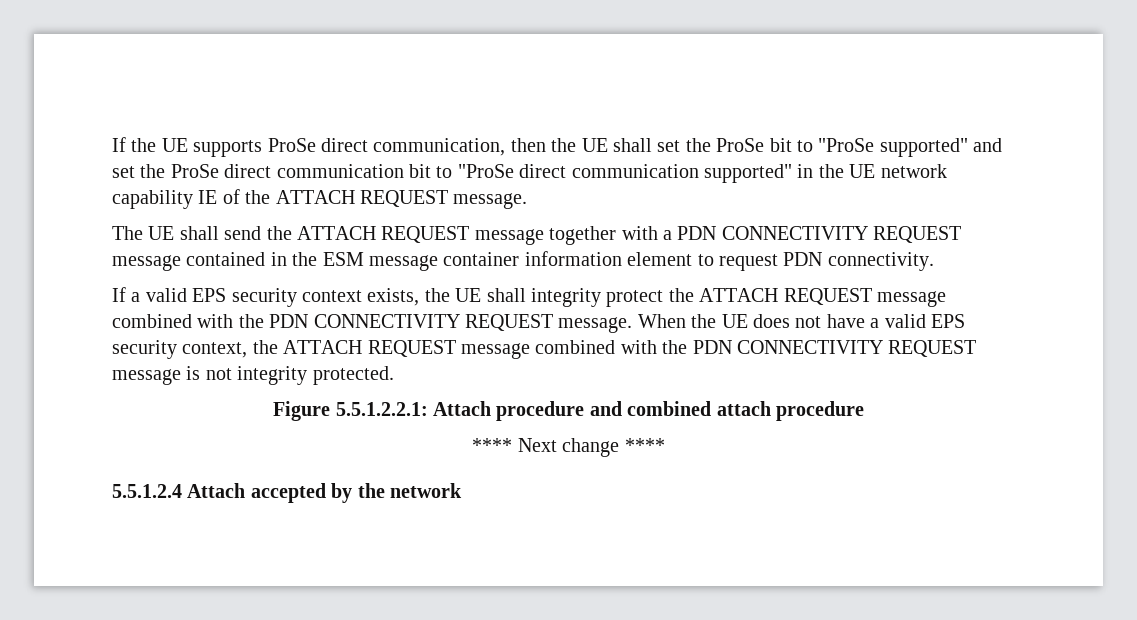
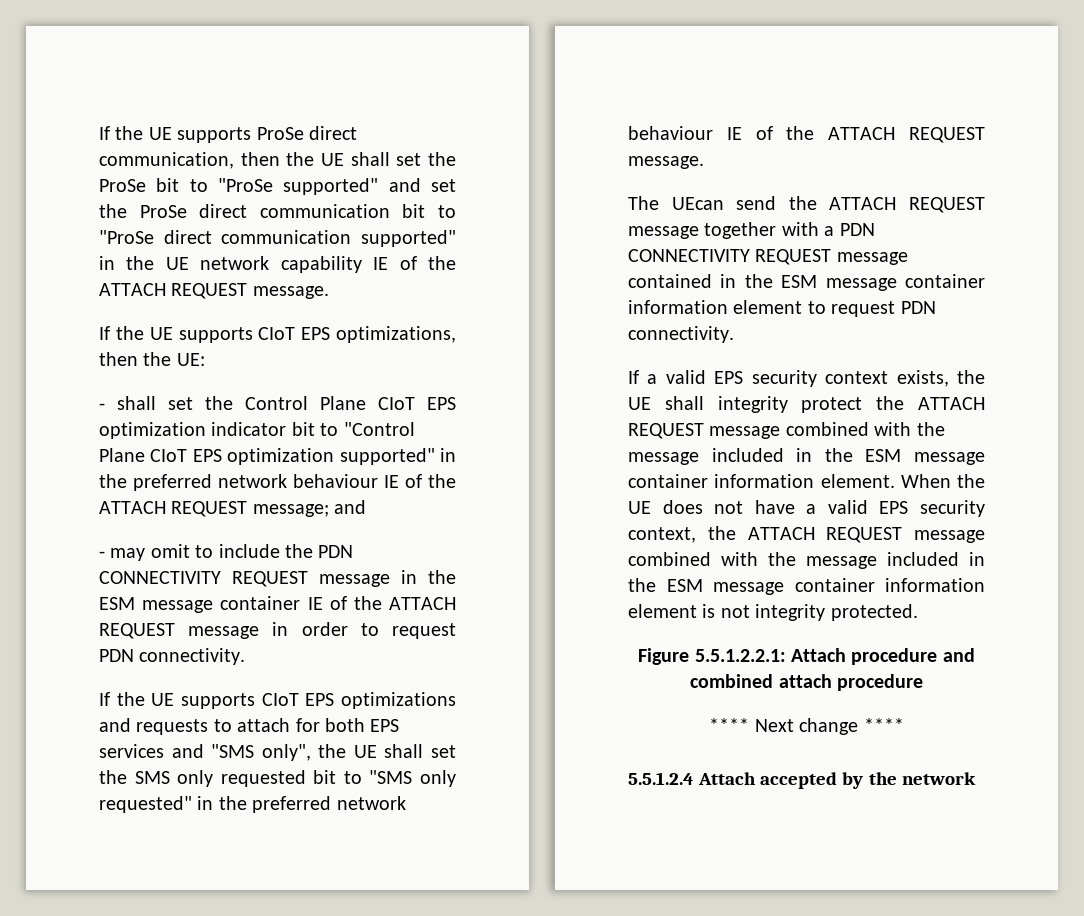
[112,226,219,240] The UE shall -> [99,326,456,343] [99,352,205,366] [99,396,456,410] [99,422,415,439] [99,448,456,465] [99,474,456,491] [99,500,367,517] [99,544,354,561] [99,570,456,587] [99,596,456,613] [99,622,456,639] [99,648,246,665] [99,692,456,709] [99,718,400,735] [99,744,456,761] [99,770,456,787] [99,796,406,813] [628,126,985,143] [628,156,704,169] [628,196,724,210] If the UE supports CIoT EPS optimizations, then the UE: // - shall set the Control Plane CIoT EPS optimization indicator bit to "Control Plane CIoT EPS optimization supported" in the preferred network behaviour IE of the ATTACH REQUEST message; and // - may omit to include the PDN CONNECTIVITY REQUEST message in the ESM message container IE of the ATTACH REQUEST message in order to request PDN connectivity. // If the UE supports CIoT EPS optimizations and requests to attach for both EPS services and "SMS only", the UE shall set the SMS only requested bit to "SMS only requested" in the preferred network behaviour IE of the ATTACH REQUEST message. // The UEcan
[269,314,633,333] PDN CONNECTIVITY REQUEST message. -> [628,448,985,465] [628,474,895,488] message included in the ESM message container information element.
[692,340,977,357] [112,369,181,385] PDN CONNECTIVITY REQUEST message -> [806,552,985,569] [628,578,985,595] [628,604,697,618] message included in the ESM message container information element

